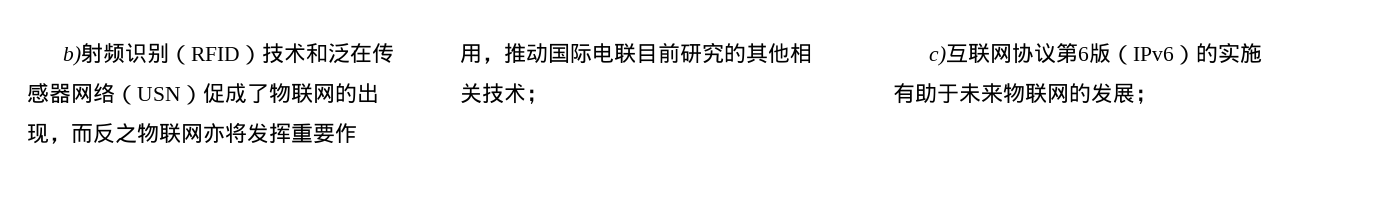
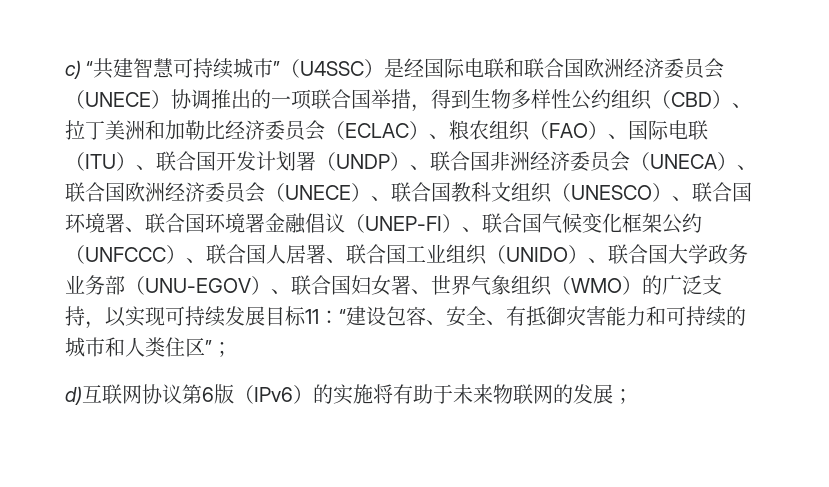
[62,43,394,66] [27,83,379,105] [27,122,357,144] [460,42,812,64] [460,83,526,104] b)射频识别（RFID）技术和泛在传感器网络（USN）促成了物联网的出现，而反之物联网亦将发挥重要作用，推动国际电联目前研究的其他相关技术 -> [65,58,725,79] [65,89,752,112] [65,120,708,141] [65,151,757,172] [65,182,752,203] [65,213,702,234] [65,244,748,265] [65,275,722,296] [65,306,746,329] [65,337,212,357] c) “共建智慧可持续城市”（U4SSC）是经国际电联和联合国欧洲经济委员会（UNECE）协调推出的一项联合国举措，得到生物多样性公约组织（CBD）、拉丁美洲和加勒比经济委员会（ECLAC）、粮农组织（FAO）、国际电联（ITU）、联合国开发计划署（UNDP）、联合国非洲经济委员会（UNECA）、联合国欧洲经济委员会（UNECE）、联合国教科文组织（UNESCO）、联合国环境署、联合国环境署金融倡议（UNEP-FI）、联合国气候变化框架公约（UNFCCC）、联合国人居署、联合国工业组织（UNIDO）、联合国大学政务业务部（UNU-EGOV）、联合国妇女署、世界气象组织（WMO）的广泛支持，以实现可持续发展目标11：“建设包容、安全、有抵御灾害能力和可持续的城市和人类住区”
[928,46,946,66] c) -> [65,386,82,405] d)
(1262, 53) none -> [373,384,393,404] 将

